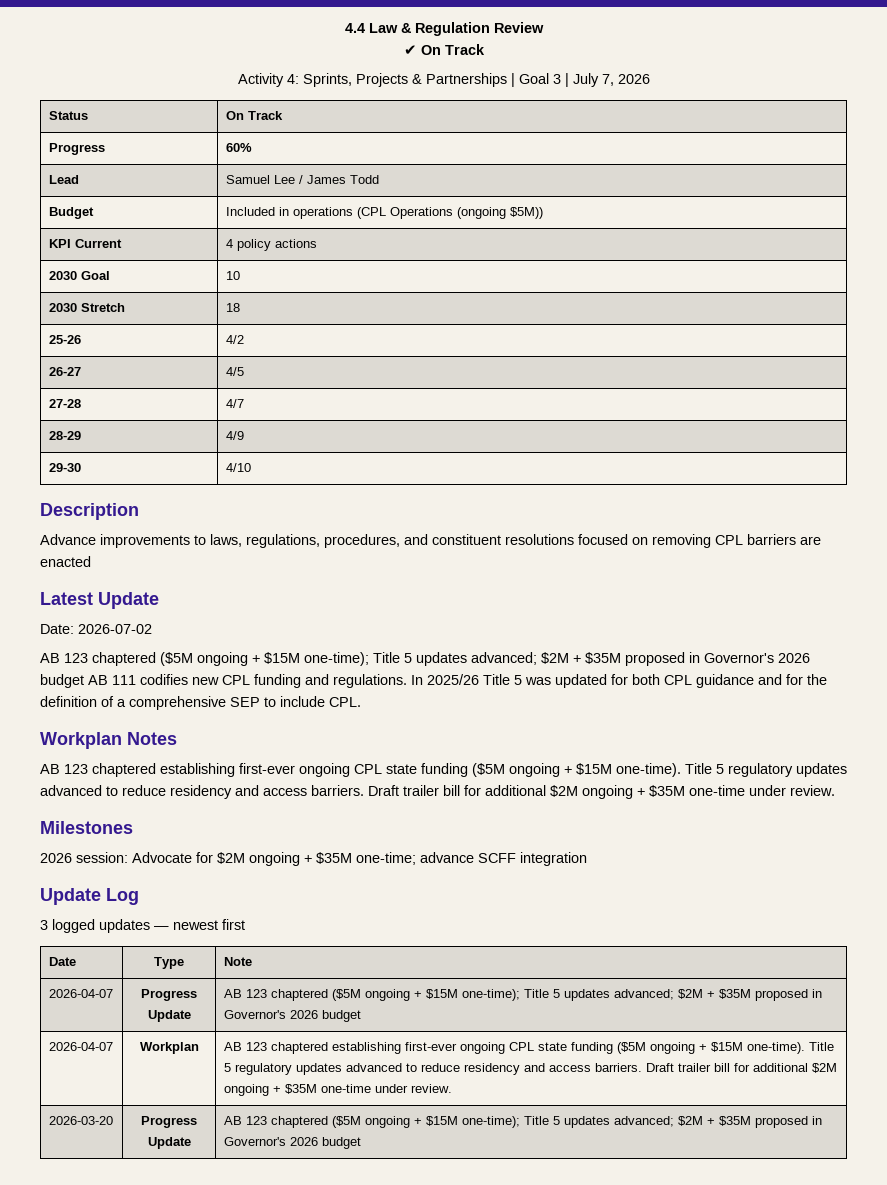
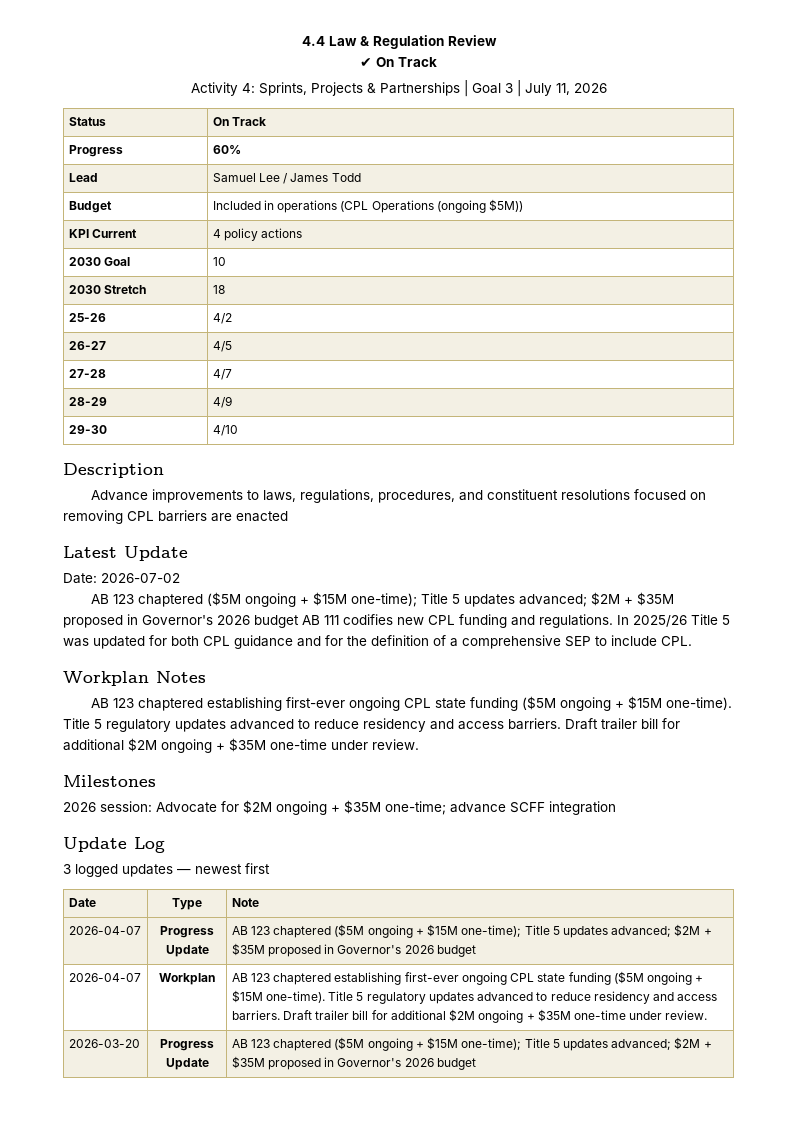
[601,74,614,86] 7, -> [555,83,570,95] 11,

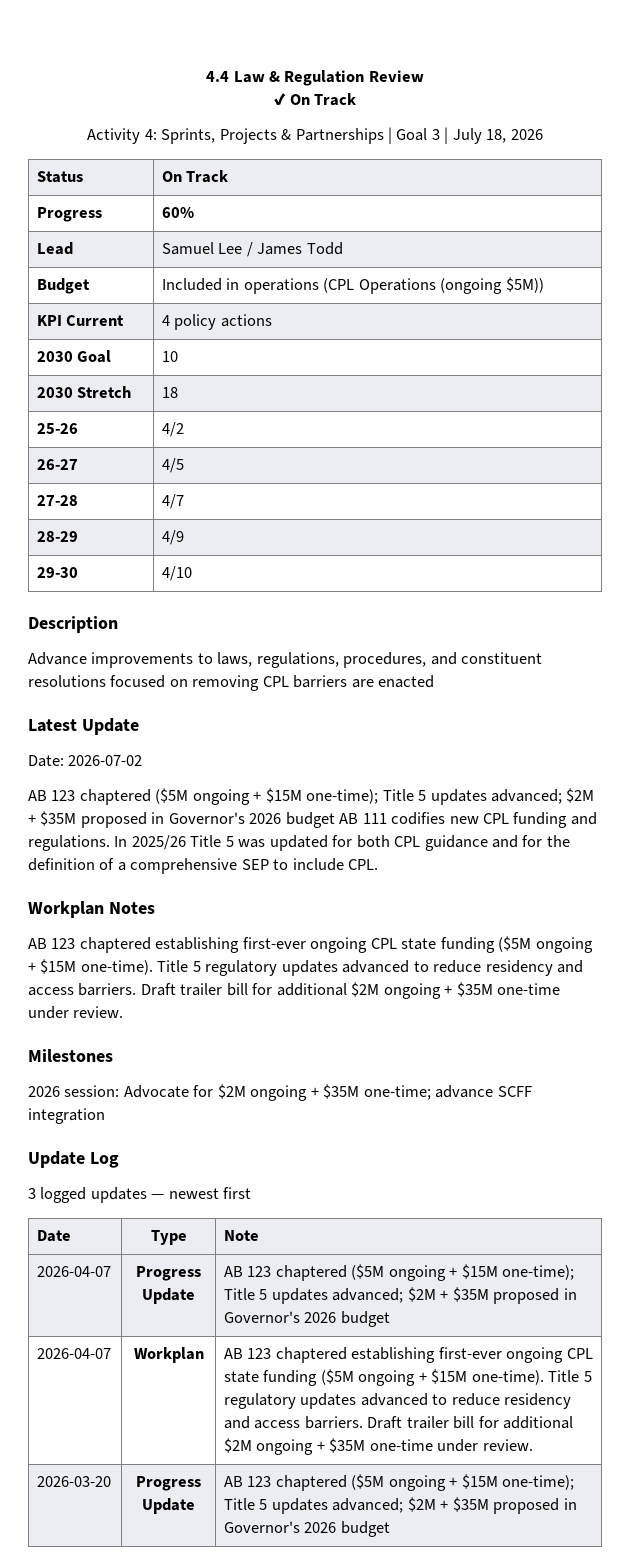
[555,83,570,95] 11, -> [486,129,507,143] 18,

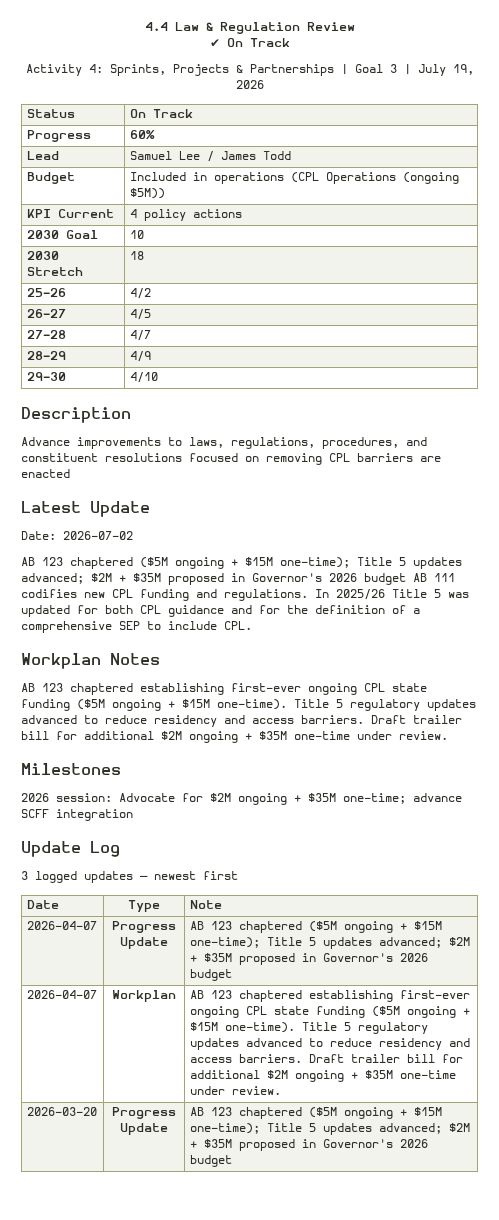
[486,129,507,143] 18, -> [452,64,474,75] 19,

